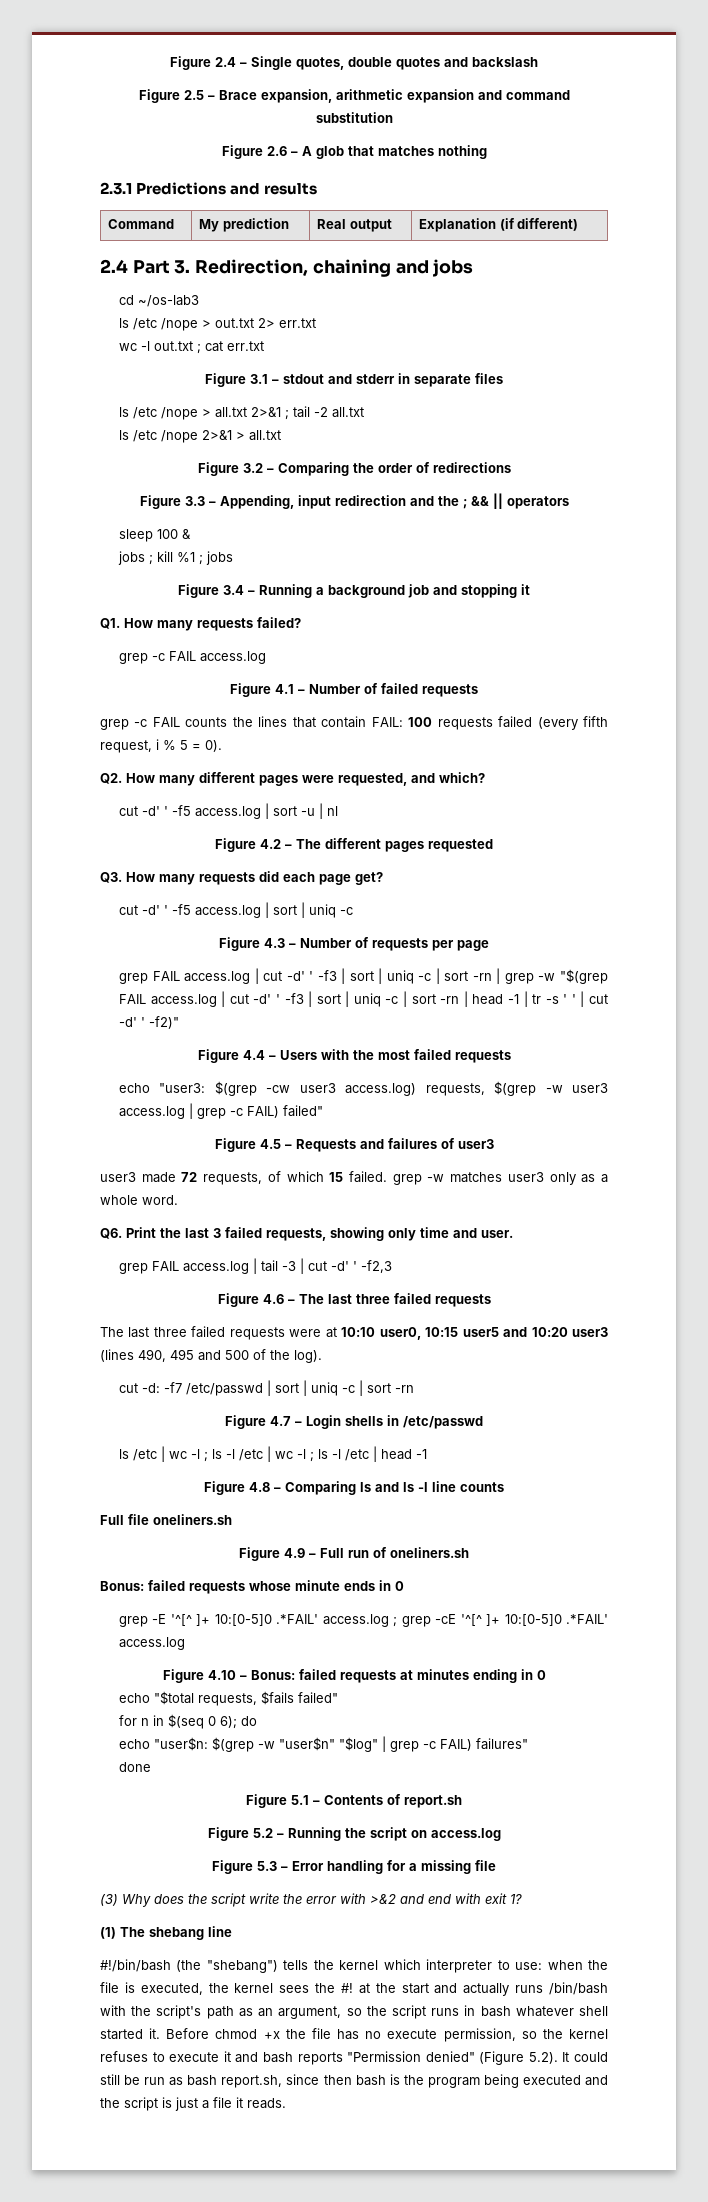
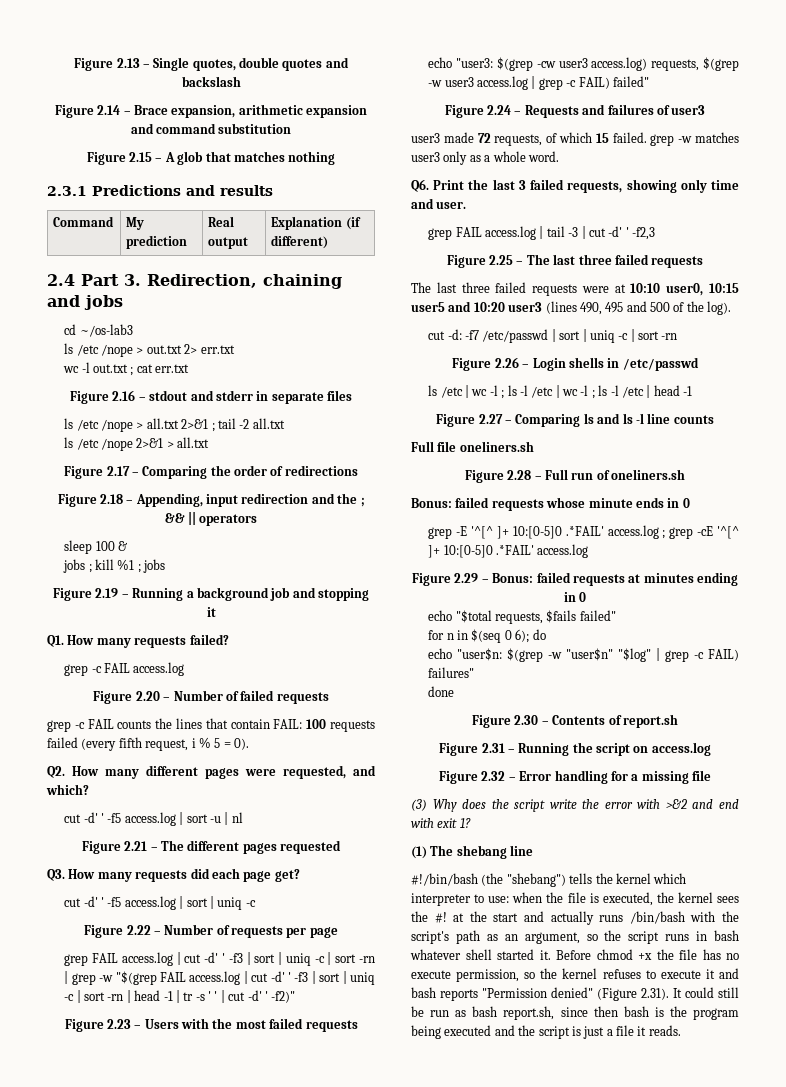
[170,56,236,70] Figure 2.4 -> [74,58,140,71] Figure 2.13
[183,90,204,100] 2.5 -> [97,105,121,115] 2.14
[266,146,287,156] 2.6 -> [129,152,153,162] 2.15
[250,374,268,384] 3.1 -> [112,390,136,401] 2.16
[242,463,263,473] 3.2 -> [106,466,130,476] 2.17
[184,496,205,506] 3.3 -> [99,494,123,504] 2.18
[223,585,244,595] 3.4 -> [95,588,119,598] 2.19
[275,684,294,694] 4.1 -> [135,691,160,701] 2.20
[260,839,281,849] 4.2 -> [124,841,148,851] 2.21
[264,938,285,948] 4.3 -> [126,925,151,935] 2.22
[242,1050,265,1060] 4.4 -> [106,1019,131,1029] 2.23
[259,1139,281,1149] 4.5 -> [487,105,512,115] 2.24
[262,1294,284,1304] 4.6 -> [489,255,514,265] 2.25
[270,1416,291,1426] 4.7 -> [494,357,519,368] 2.26
[249,1482,270,1492] 4.8 -> [478,414,503,424] 2.27
[284,1548,305,1558] 4.9 -> [507,470,532,480] 2.28
[207,1670,236,1680] 4.10 -> [454,573,479,583] 2.29
[291,1795,309,1805] 5.1 -> [514,715,539,725] 2.30
[252,1828,273,1838] 5.2 -> [481,743,505,753] 2.31
[257,1861,277,1871] 5.3 -> [481,771,506,781] 2.32
[528,2052,558,2064] 5.2). -> [641,988,669,1000] 2.31).

